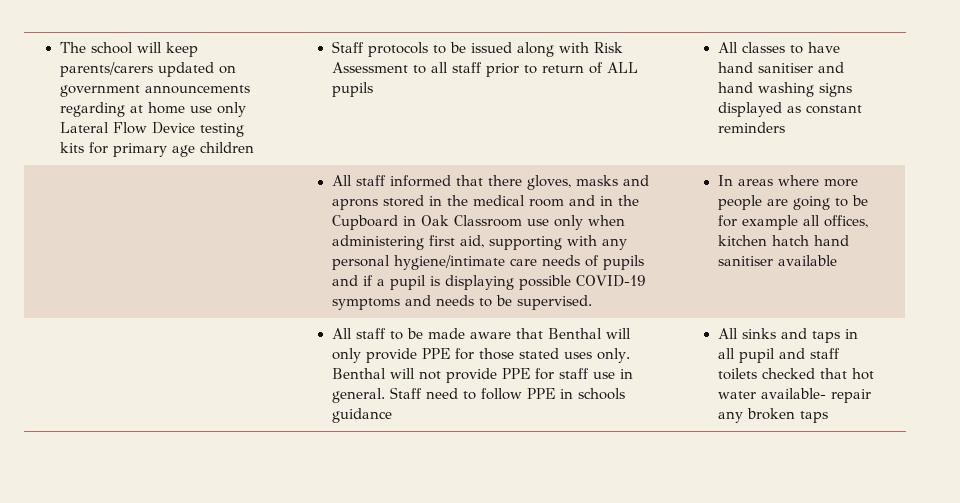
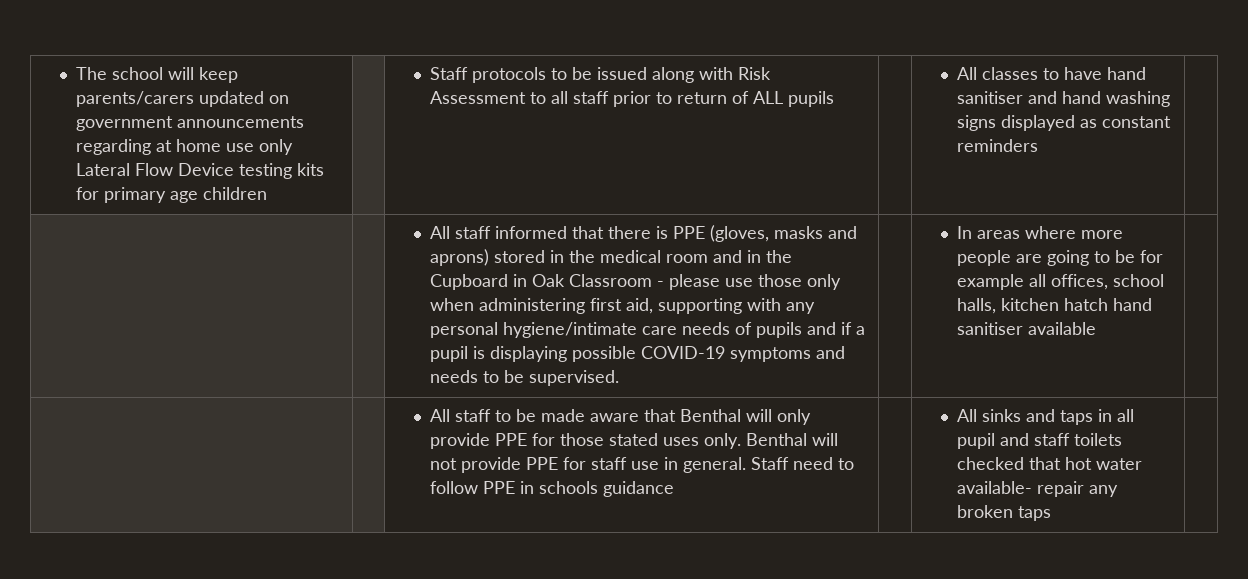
[526,175,571,190] gloves, -> [656,225,770,242] is PPE (gloves,
[331,198,378,210] aprons -> [430,249,490,266] aprons)
[526,219,549,226] use -> [657,274,803,290] - please use those
(868, 221) none -> [1113,274,1165,287] [957,298,997,314] school halls,

